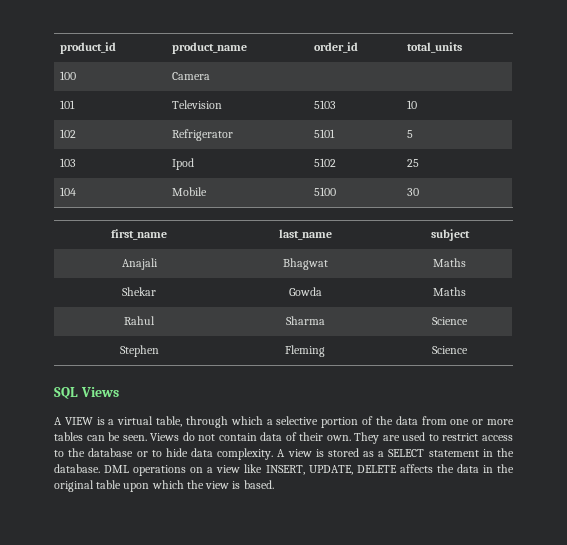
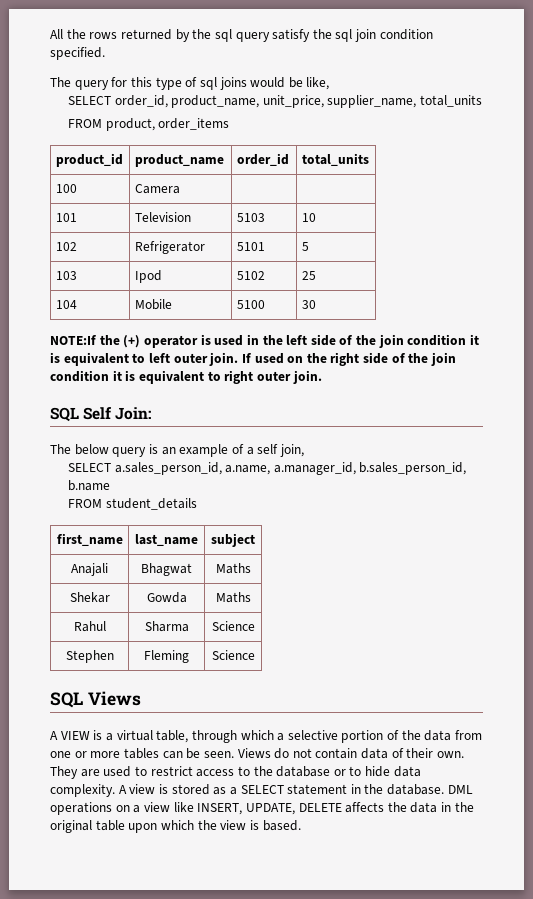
(60, 48) none -> [50,29,433,42] [50,47,105,60] [50,77,330,90] [67,95,483,108] [67,118,230,131] All the rows returned by the sql query satisfy the sql join condition specified. // The query for this type of sql joins would be like, // SELECT order_id, product_name, unit_price, supplier_name, total_units // FROM product, order_items //
(420, 192) none -> [50,334,480,348] [50,352,457,366] [50,370,322,384] [50,407,152,422] [50,444,304,457] [67,462,467,475] [67,480,110,491] [67,498,197,510] // NOTE:If the (+) operator is used in the left side of the join condition it is equivalent to left outer join. If used on the right side of the join condition it is equivalent to right outer join. // SQL Self Join: // The below query is an example of a self join, // SELECT a.sales_person_id, a.name, a.manager_id, b.sales_person_id, b.name // FROM student_details

